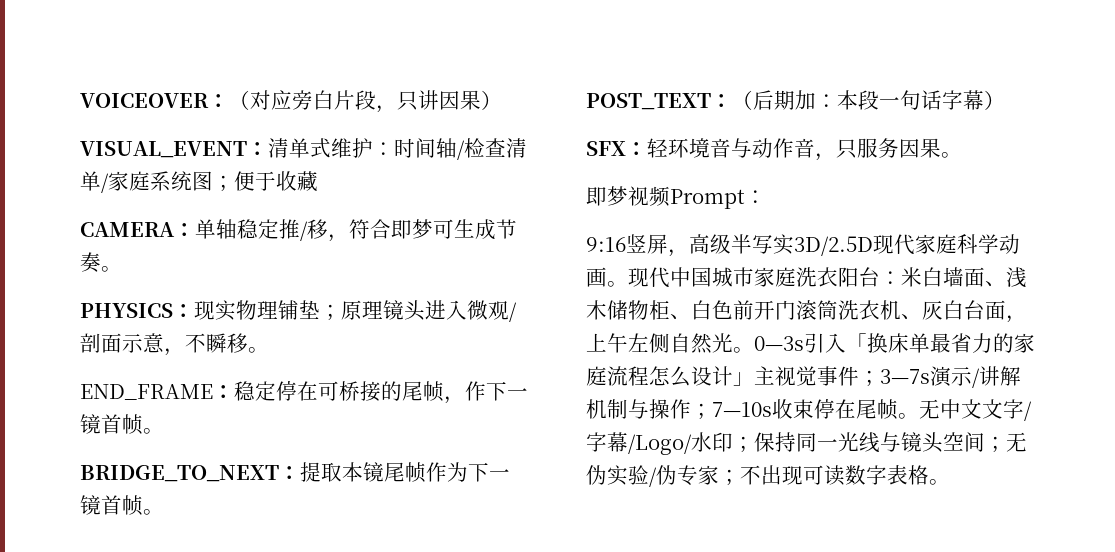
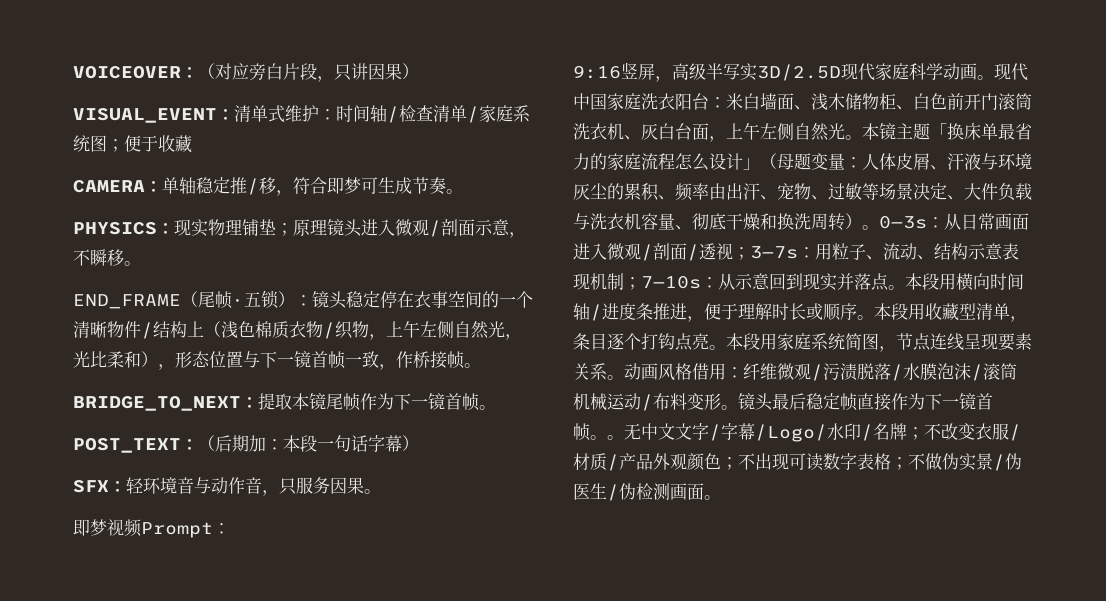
[213,381,528,404] [80,414,122,434] ：稳定停在可桥接的尾帧，作下一镜首 -> [181,290,533,309] [73,321,522,340] [73,350,447,370] （尾帧·五锁）：镜头稳定停在衣事空间的一个清晰物件/结构上（浅色棉质衣物/织物，上午左侧自然光，光比柔和），形态位置与下一镜首帧一致，作桥接
[712,267,754,287] 城市 -> (607, 101) none
[754,333,846,353] 0—3s引入 -> [862,122,930,140] 本镜主题
[754,366,1021,388] [586,399,898,420] 主视觉事件；3—7s演示/讲解机制与操作；7—10s收束停在尾帧 -> [760,153,1032,170] [573,183,1032,201] [573,213,1029,231] [573,243,1019,261] [573,273,1024,291] [573,303,1027,322] [573,333,1032,352] [573,363,1017,381] [573,392,993,411] [573,423,607,441] （母题变量：人体皮屑、汗液与环境灰尘的累积、频率由出汗、宠物、过敏等场景决定、大件负载与洗衣机容量、彻底干燥和换洗周转）。0—3s：从日常画面进入微观/剖面/透视；3—7s：用粒子、流动、结构示意表现机制；7—10s：从示意回到现实并落点。本段用横向时间轴/进度条推进，便于理解时长或顺序。本段用收藏型清单，条目逐个打钩点亮。本段用家庭系统简图，节点连线呈现要素关系。动画风格借用：纤维微观/污渍脱落/水膜泡沫/滚筒机械运动/布料变形。镜头最后稳定帧直接作为下一镜首帧。
[733,432,1027,453] [586,465,719,487] ；保持同一光线与镜头空间；无伪实验/伪专家 -> [861,423,1021,441] [573,453,721,471] /名牌；不改变衣服/材质/产品外观颜色
(929, 475) none -> [891,453,1022,471] [573,483,704,501] ；不做伪实景/伪医生/伪检测画面

